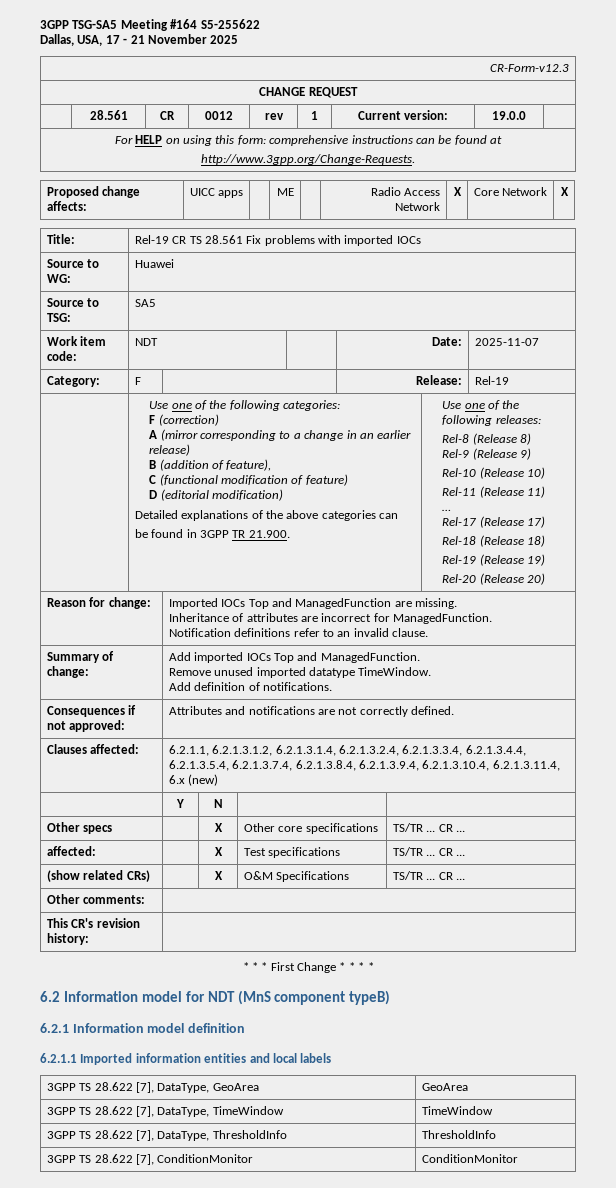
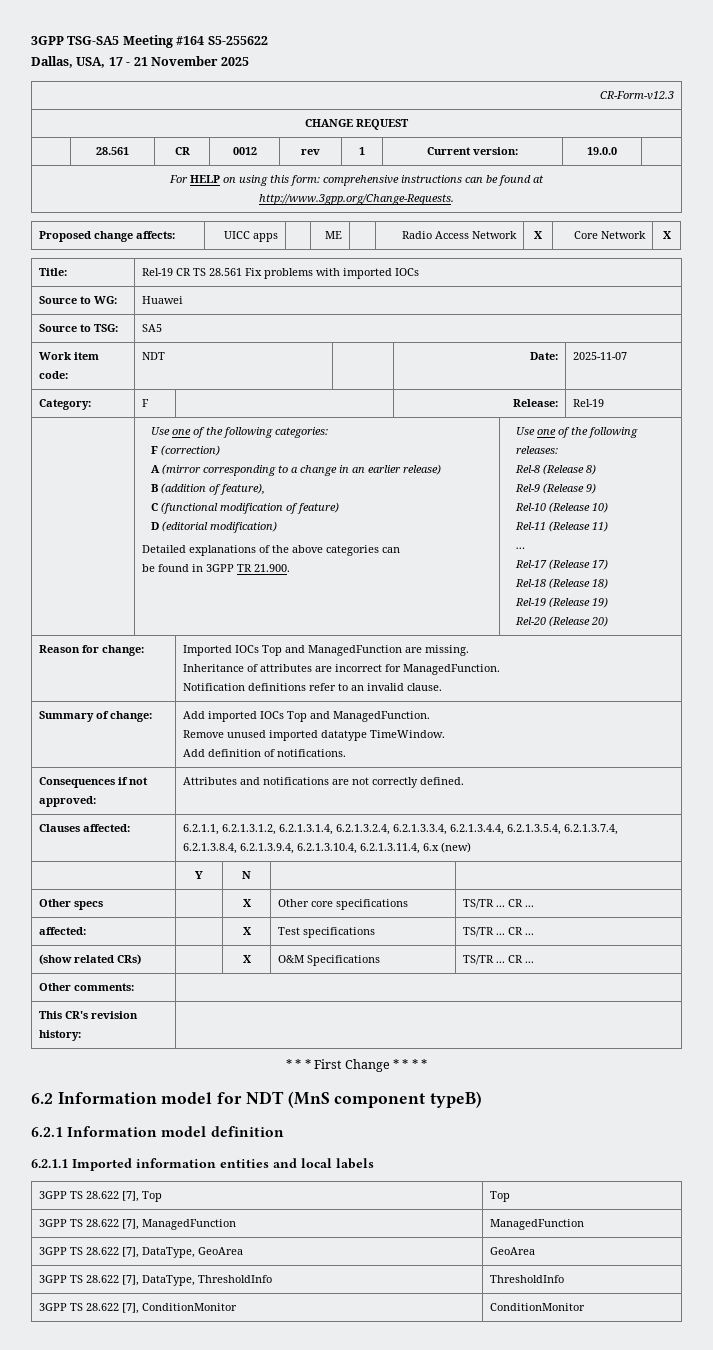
[157,1083,259,1093] [421,1083,468,1091] [46,1106,284,1117] [421,1106,493,1115] DataType, GeoArea | GeoArea // 3GPP TS 28.622 [7], DataType, TimeWindow | TimeWindow -> [142,1191,163,1202] [490,1191,511,1202] [39,1219,237,1230] [490,1219,585,1230] [39,1247,244,1258] [490,1247,536,1255] Top | Top // 3GPP TS 28.622 [7], ManagedFunction | ManagedFunction // 3GPP TS 28.622 [7], DataType, GeoArea | GeoArea

